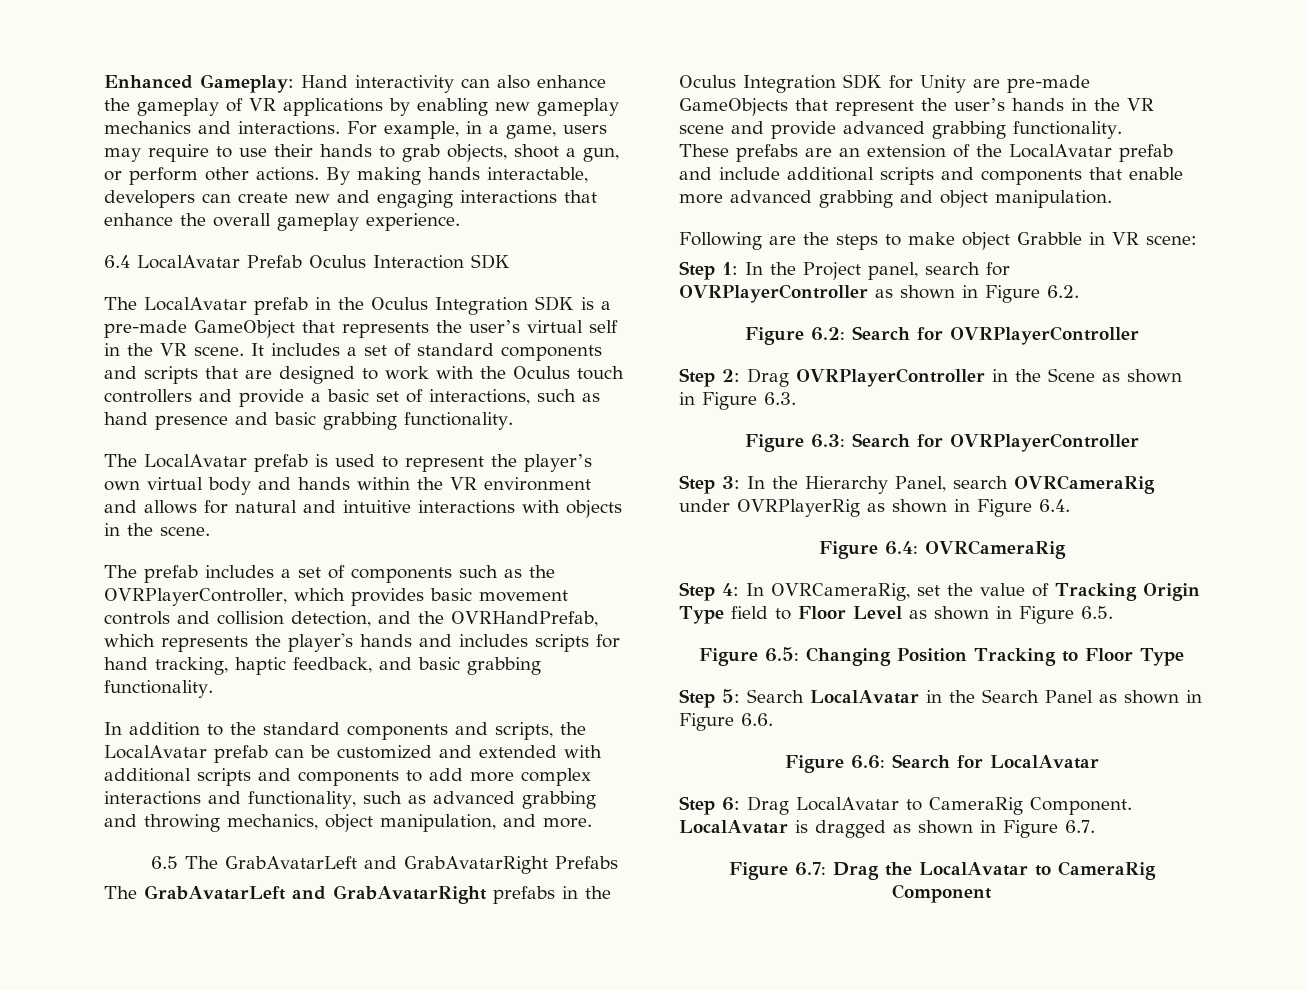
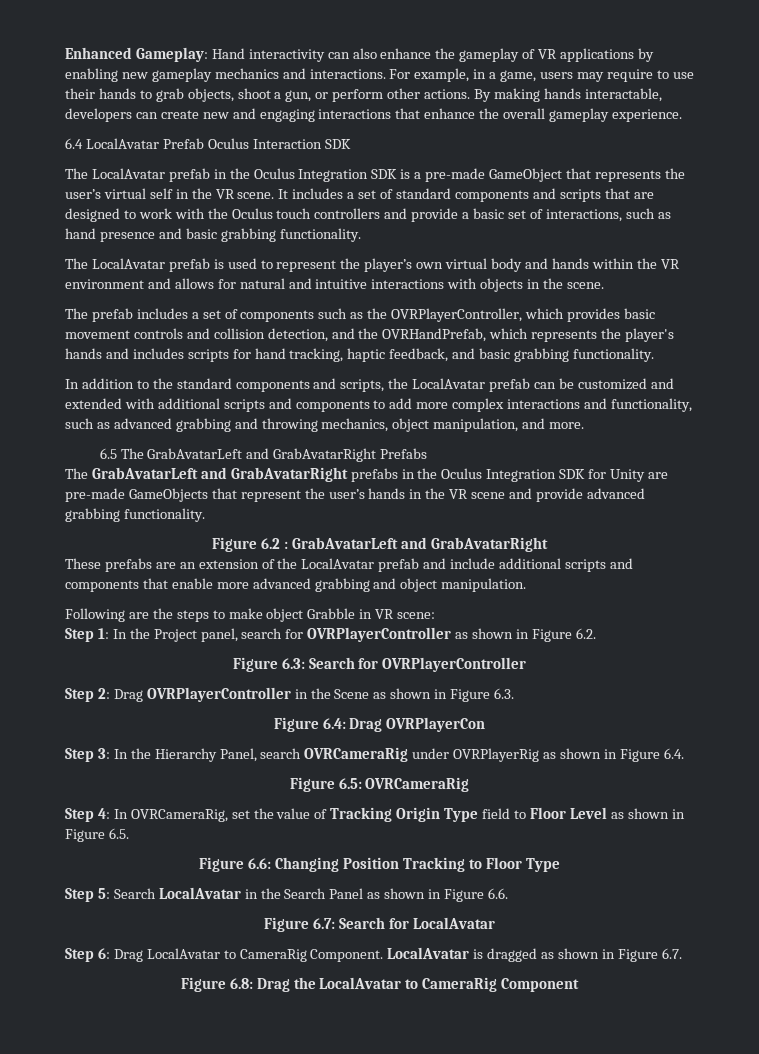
(1122, 130) none -> [212,537,548,552] // Figure 6.2 : GrabAvatarLeft and GrabAvatarRight
[810,327,845,341] 6.2: -> [281,658,305,669] 6.3:
[810,433,1139,452] 6.3: Search for OVRPlayerController -> [322,717,486,732] 6.4: Drag OVRPlayerCon
[884,541,918,555] 6.4: -> [338,778,362,789] 6.5:
[764,647,799,662] 6.5: -> [248,858,272,869] 6.6:
[850,755,885,769] 6.6: -> [313,918,336,929] 6.7:
[794,862,826,876] 6.7: -> [229,978,253,989] 6.8:

